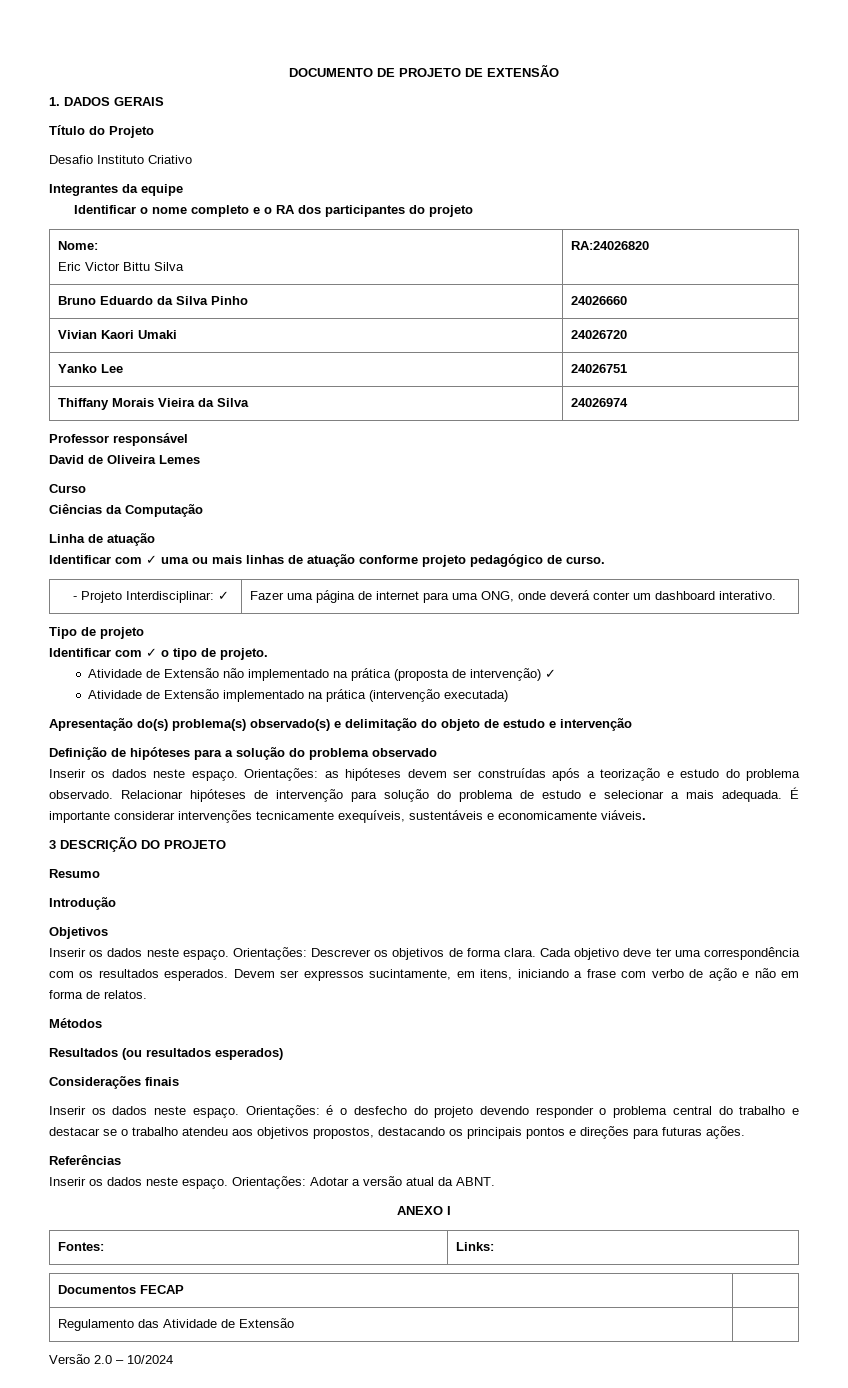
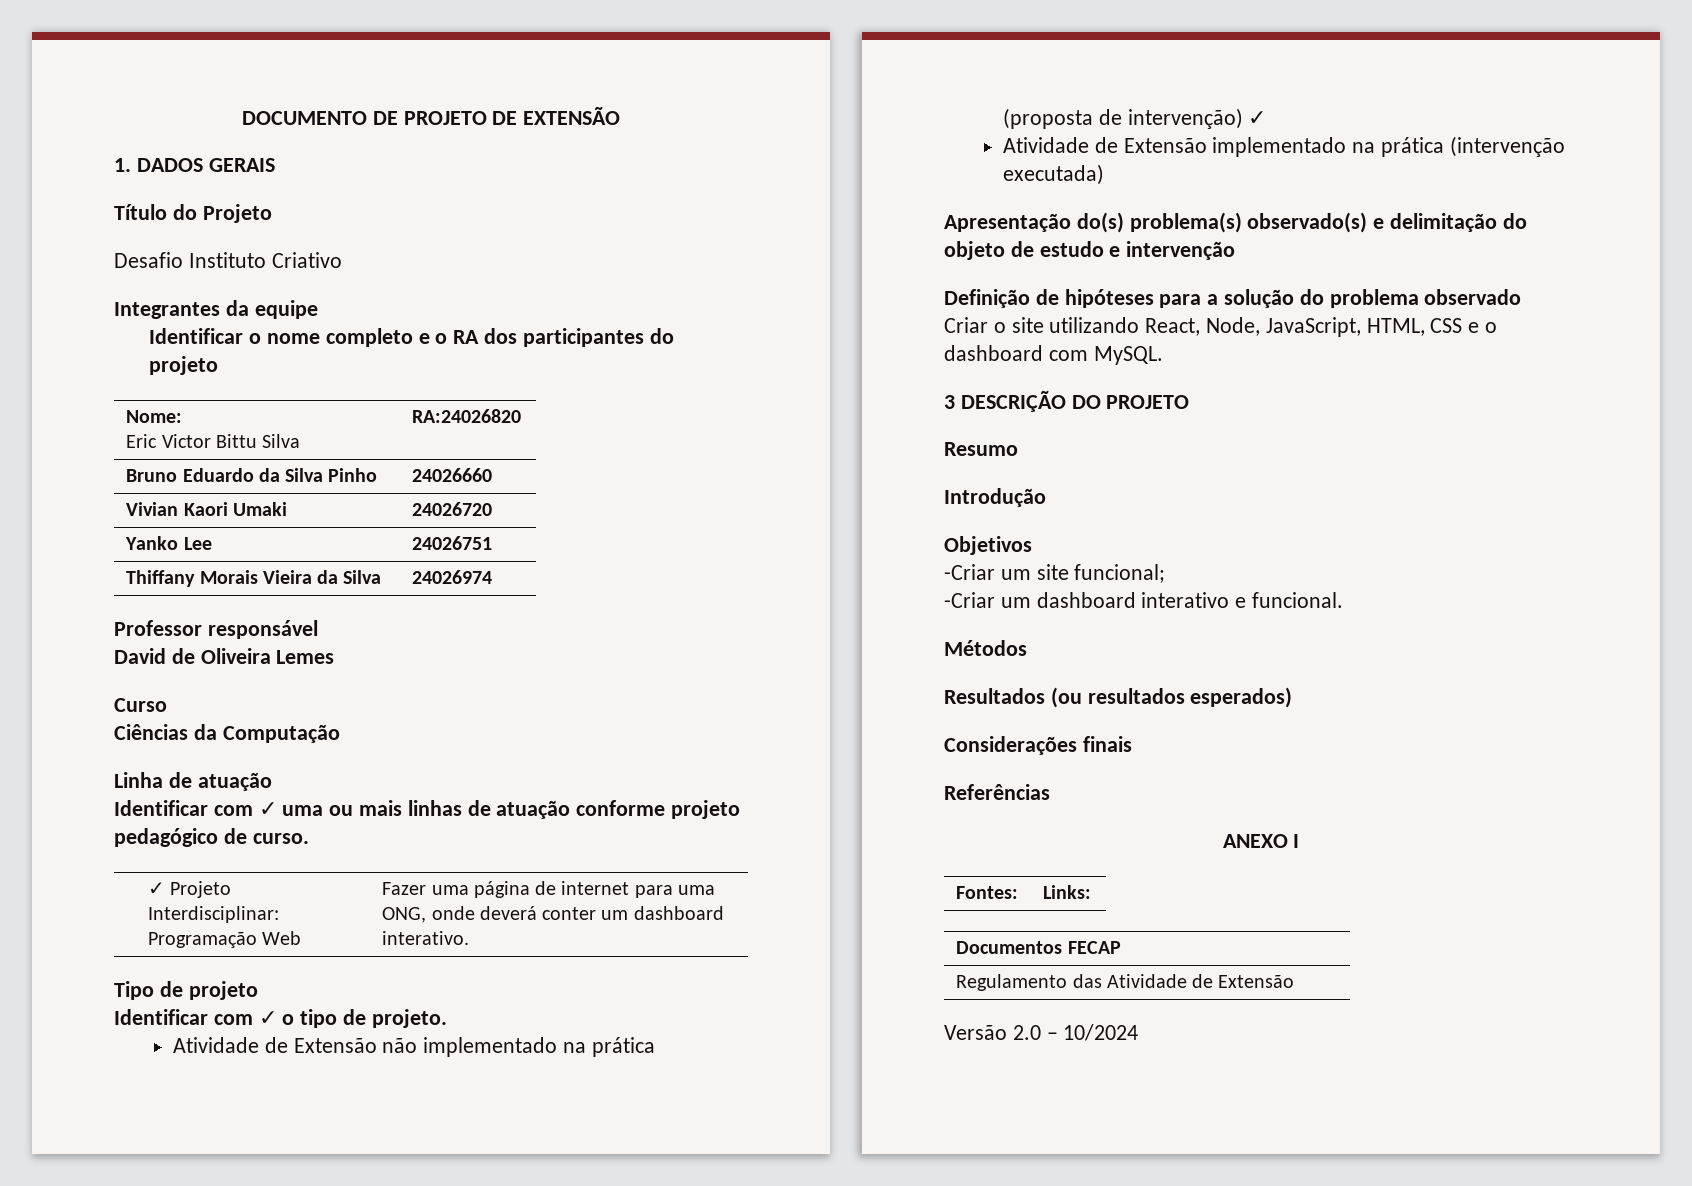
[72,596,77,600] - -> [147,882,165,895] ✓
[217,591,229,600] ✓ -> [147,931,301,948] Programação Web
[49,768,801,781] [49,787,799,802] [49,810,646,823] Inserir os dados neste espaço. Orientações: as hipóteses devem ser construídas após a teorização e estudo do problema observado. Relacionar hipóteses de intervenção para solução do problema de estudo e selecionar a mais adequada. É importante considerar intervenções tecnicamente exequíveis, sustentáveis e economicamente viáveis. -> [944,317,1498,337] [944,345,1163,365] Criar o site utilizando React, Node, JavaScript, HTML, CSS e o dashboard com MySQL.
[49,947,800,960] [49,968,800,981] [49,990,147,999] Inserir os dados neste espaço. Orientações: Descrever os objetivos de forma clara. Cada objetivo deve ter uma correspondência com os resultados esperados. Devem ser expressos sucintamente, em itens, iniciando a frase com verbo de ação e não em forma de relatos. -> [944,564,1166,583] [944,592,1344,608] -Criar um site funcional; // -Criar um dashboard interativo e funcional.
[49,1105,799,1118] [49,1126,745,1139] [49,1155,121,1165] [49,1176,495,1189] Inserir os dados neste espaço. Orientações: é o desfecho do projeto devendo responder o problema central do trabalho e destacar se o trabalho atendeu aos objetivos propostos, destacando os principais pontos e direções para futuras ações. // Referências // Inserir os dados neste espaço. Orientações: Adotar a versão atual da ABNT. -> [944,784,1050,800] Referências

